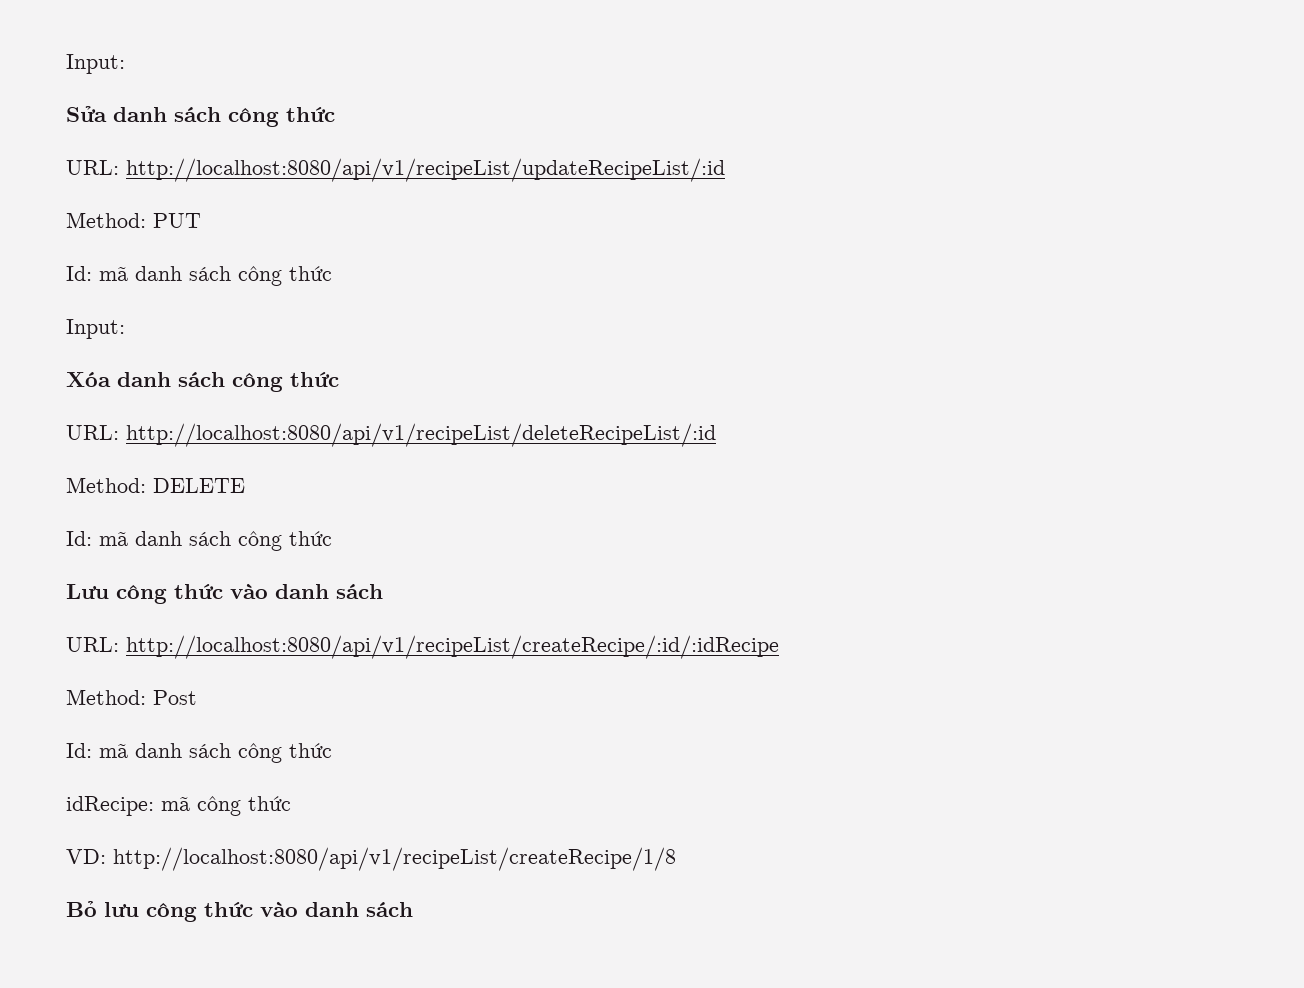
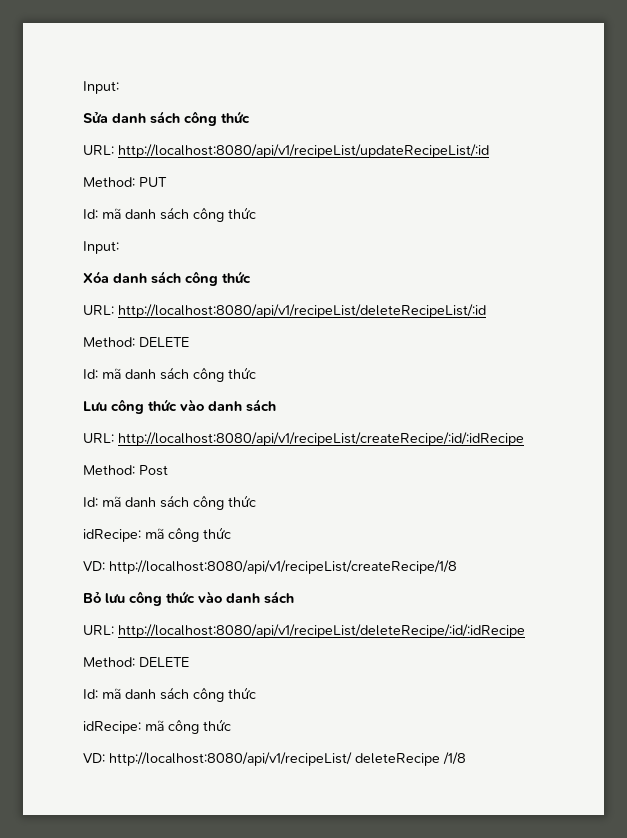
(413, 909) none -> [83,624,525,638] [83,657,189,667] [83,687,256,702] [83,719,231,734] [83,752,466,766] // URL: http://localhost:8080/api/v1/recipeList/deleteRecipe/:id/:idRecipe // Method: DELETE // Id: mã danh sách công thức // idRecipe: mã công thức // VD: http://localhost:8080/api/v1/recipeList/ deleteRecipe /1/8

